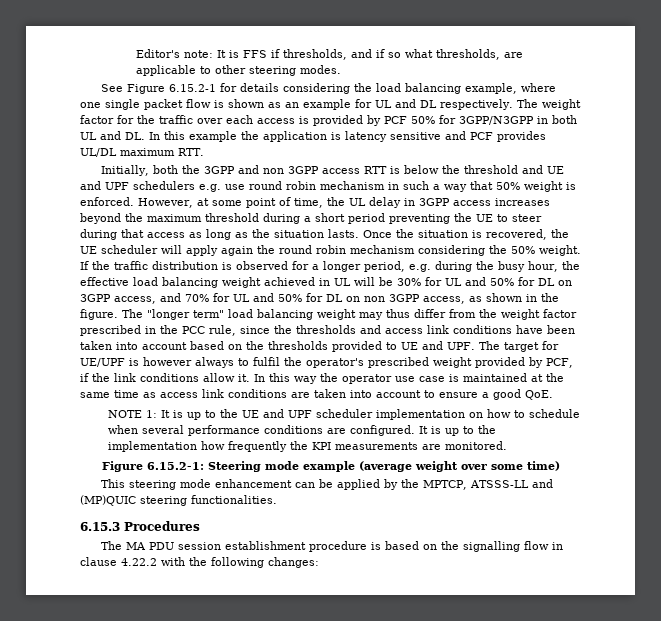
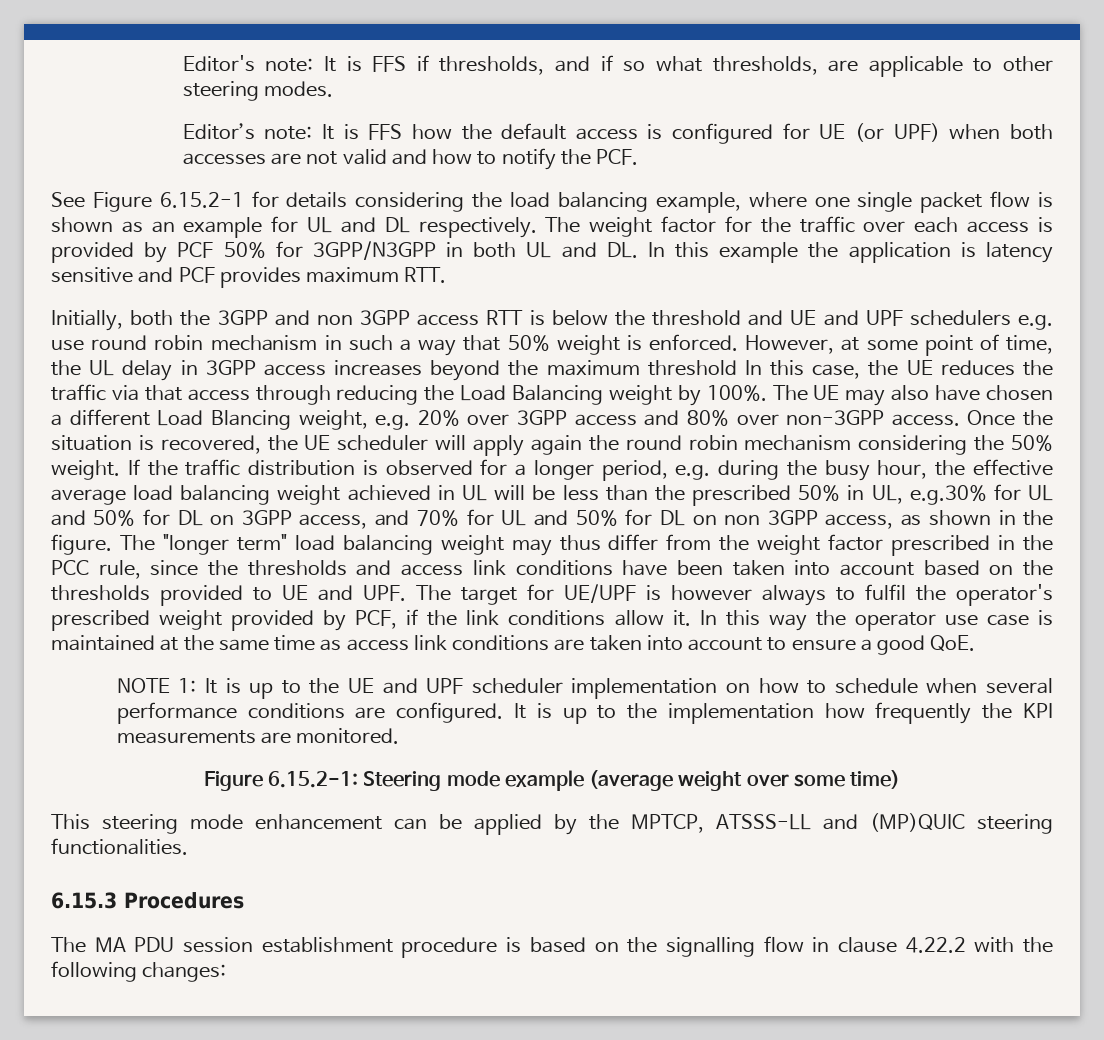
(341, 69) none -> [182,123,1054,144] [182,148,639,170] // Editor’s note: It is FFS how the default access is configured for UE (or UPF) when both accesses are not valid and how to notify the PCF.
[80,148,117,157] UL/DL -> (301, 277) none
[263,213,542,224] [80,229,359,240] during a short period preventing the UE to steer during that access as long as the situation lasts. -> [744,360,1053,379] [51,384,1053,406] [51,409,960,430] In this case, the UE reduces the traffic via that access through reducing the Load Balancing weight by 100%. The UE may also have chosen a different Load Blancing weight, e.g. 20% over 3GPP access and 80% over non-3GPP access.
(129, 281) none -> [51,489,126,505] average
[397,278,421,286] 30% -> [562,485,987,506] less than the prescribed 50% in UL, e.g.30%

